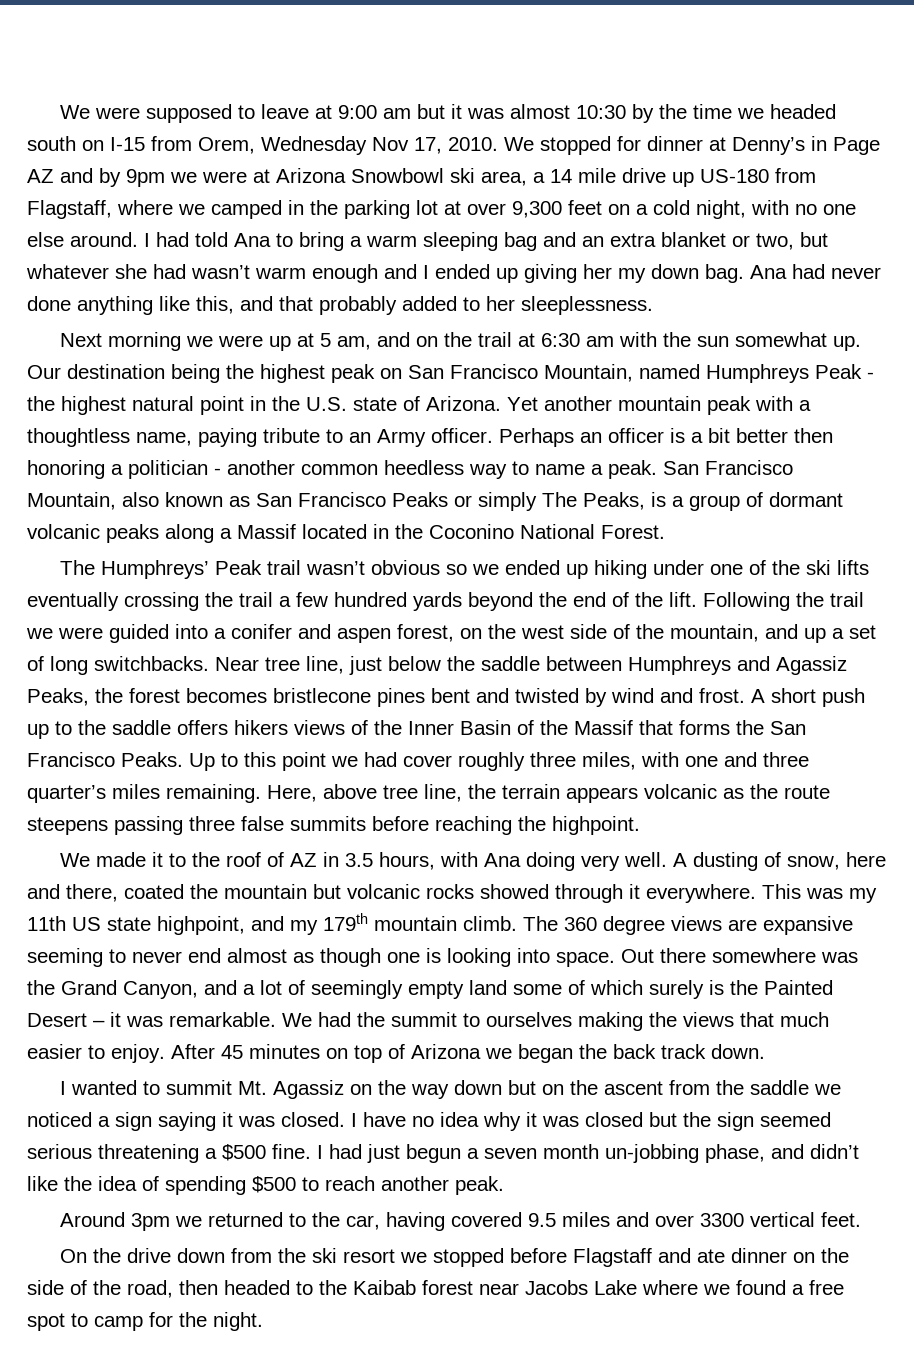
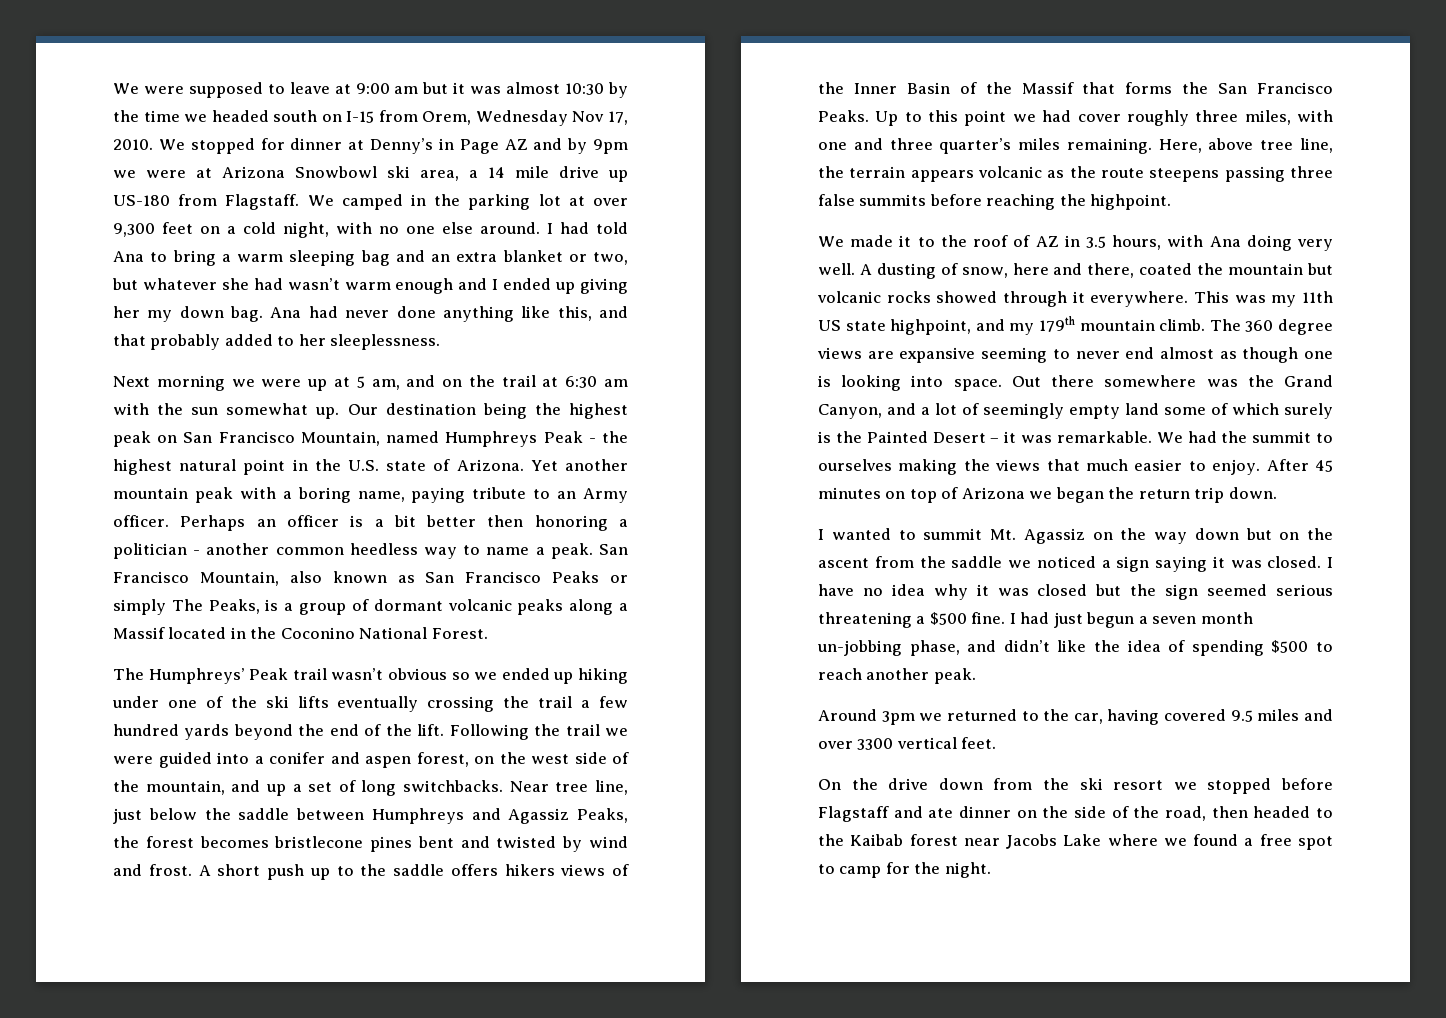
[27,200,205,219] Flagstaff, where we -> [225,194,334,210] Flagstaff. We
[27,428,130,447] thoughtless -> [297,487,351,503] boring
[613,1044,706,1059] back track -> [1138,487,1225,503] return trip

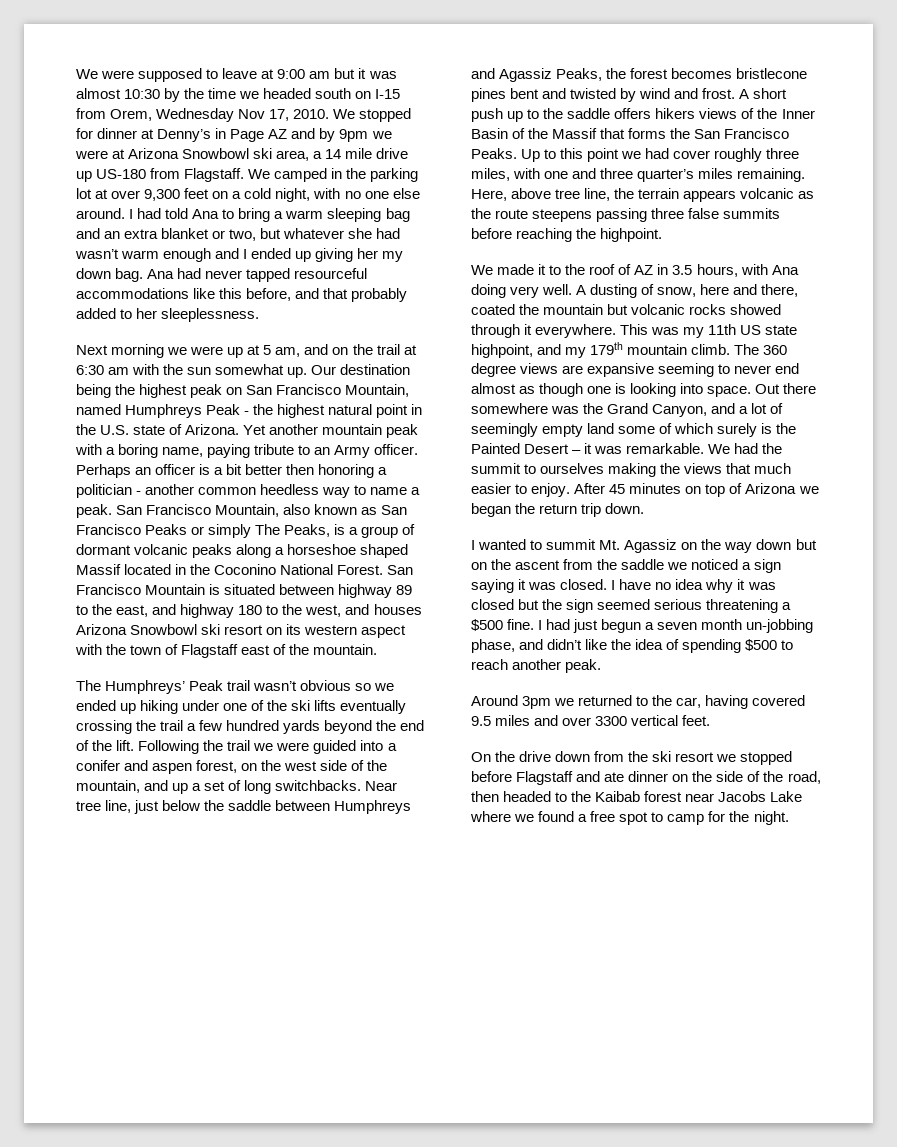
[396,306,592,322] done anything like this, -> [246,268,368,282] [76,288,292,301] tapped resourceful accommodations like this before,
(628, 607) none -> [287,544,409,558] horseshoe shaped
(488, 633) none -> [387,565,414,575] [76,584,413,598] [76,604,422,618] [76,624,407,638] [75,644,378,658] San Francisco Mountain is situated between highway 89 to the east, and highway 180 to the west, and houses Arizona Snowbowl ski resort on its western aspect with the town of Flagstaff east of the mountain.

